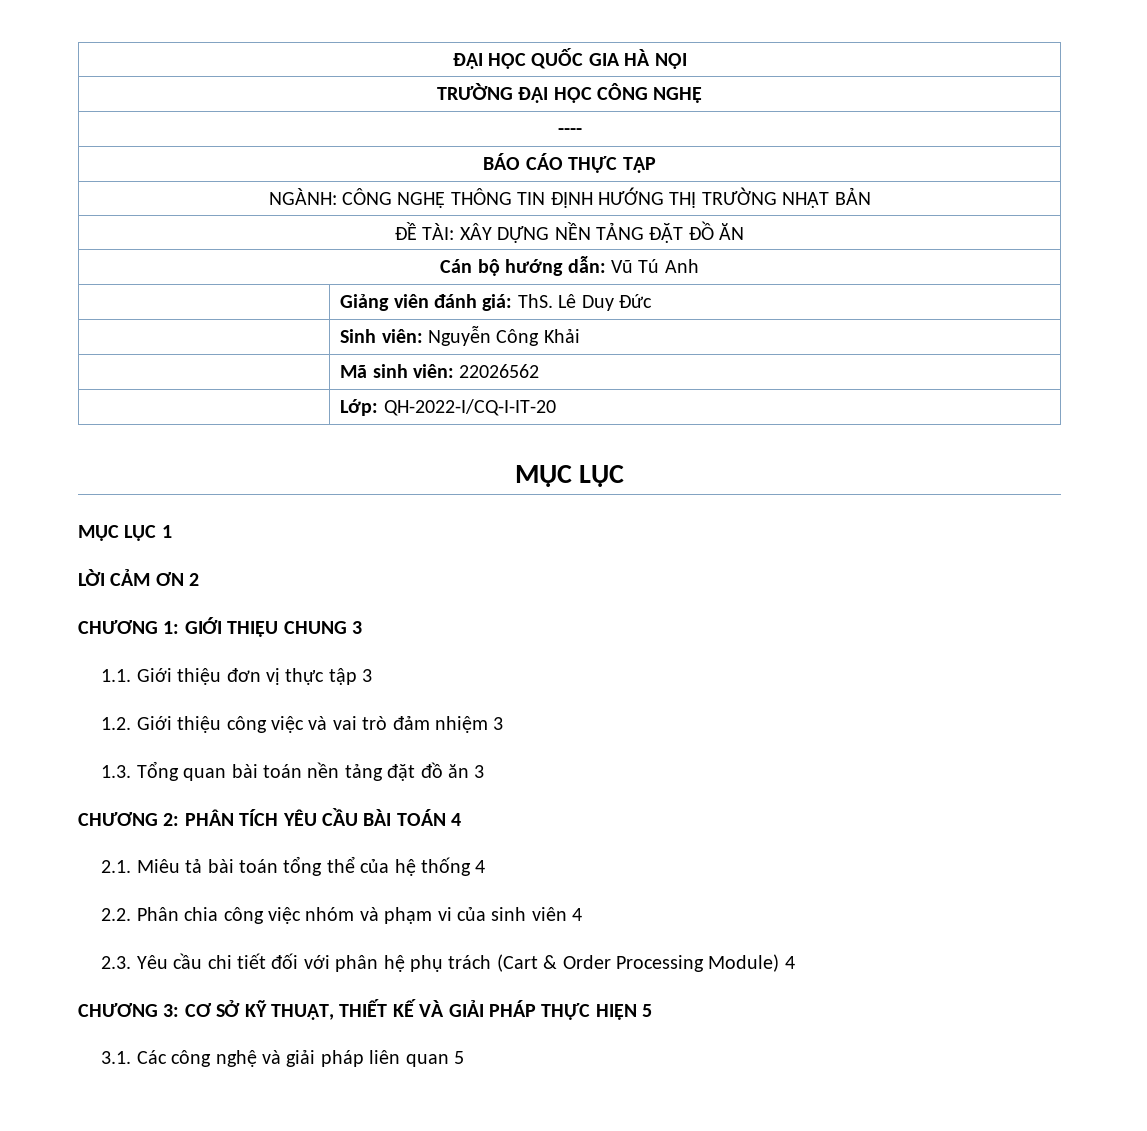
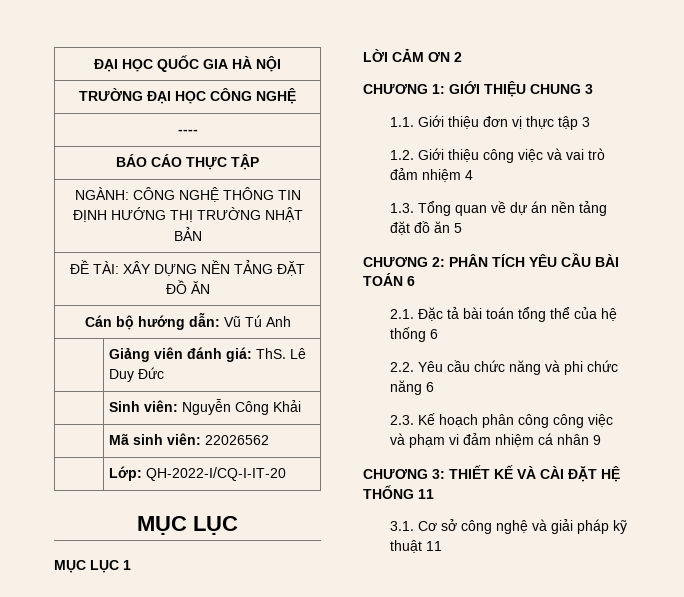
[493,717,504,730] 3 -> [464,170,473,180] 4
[231,764,302,778] bài toán -> [490,201,547,215] về dự án
[474,765,485,778] 3 -> [453,223,462,233] 5
[451,813,462,826] 4 -> [407,276,415,286] 6
[136,859,180,873] Miêu -> [417,307,443,321] Đặc
[475,860,486,873] 4 -> [429,329,438,339] 6
[136,907,355,924] Phân chia công việc nhóm -> [417,360,618,375] [389,380,434,395] [389,413,613,428] Yêu cầu chức năng và phi chức năng 6 // 2.3. Kế hoạch phân công công việc
[456,907,583,921] [101,953,795,972] [78,999,653,1020] của sinh viên 4 // 2.3. Yêu cầu chi tiết đối với phân hệ phụ trách (Cart & Order Processing Module) 4 // CHƯƠNG 3: CƠ SỞ KỸ THUẬT, THIẾT KẾ VÀ GIẢI PHÁP THỰC HIỆN 5 -> [462,433,601,447] [363,465,620,482] [363,485,434,499] đảm nhiệm cá nhân 9 // CHƯƠNG 3: THIẾT KẾ VÀ CÀI ĐẶT HỆ THỐNG 11
[136,1050,167,1064] Các -> [417,519,457,531] Cơ sở
[369,1050,464,1067] liên quan 5 -> [612,520,627,534] [389,540,442,553] kỹ thuật 11

